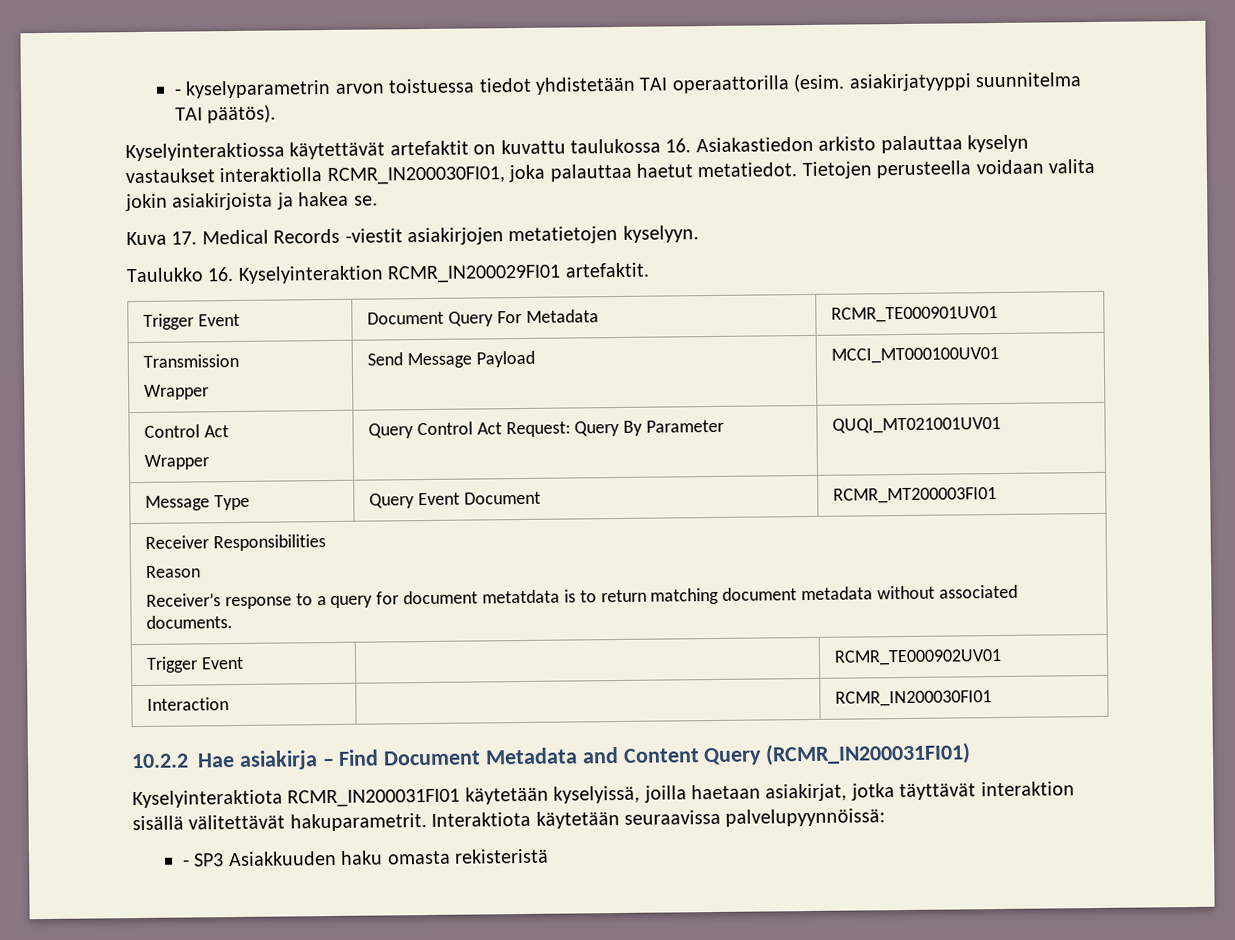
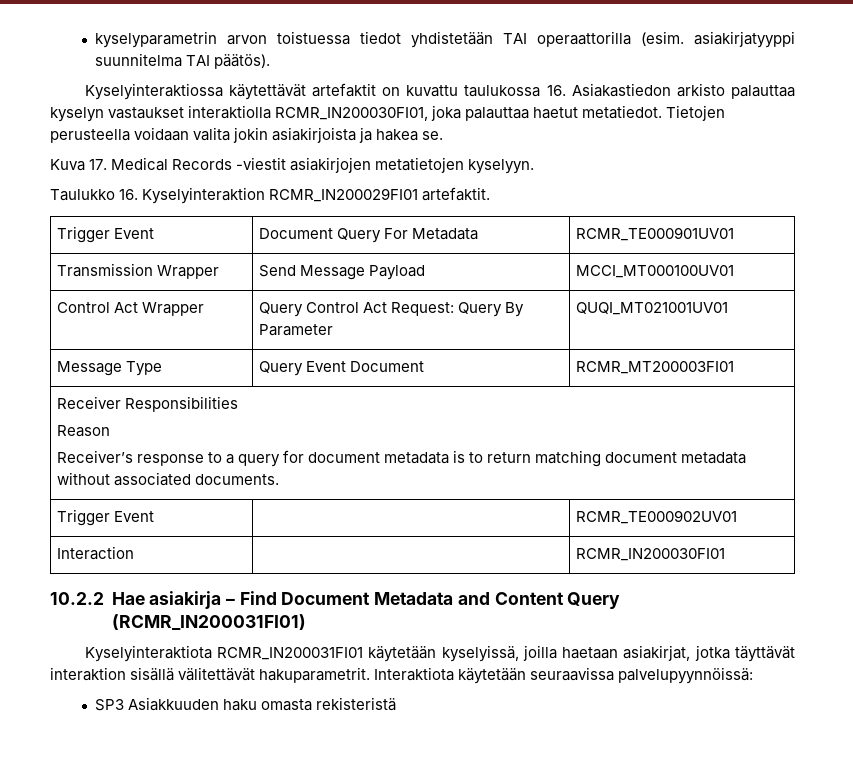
[174,88,183,96] - -> (95, 39) none
(239, 360) // -> (153, 270) none
(229, 431) // -> (138, 307) none
[481,589,560,604] metatdata -> [383,452,449,464] metadata
[183,859,191,867] - -> (754, 675) none

